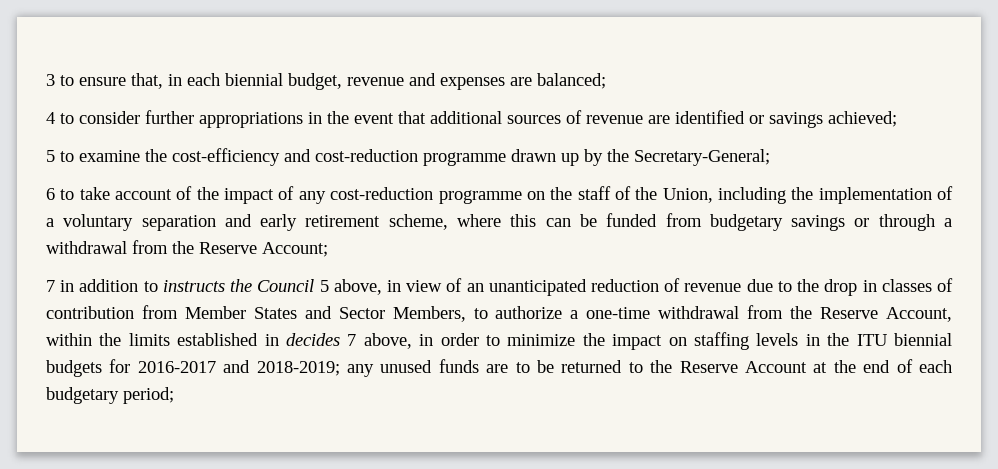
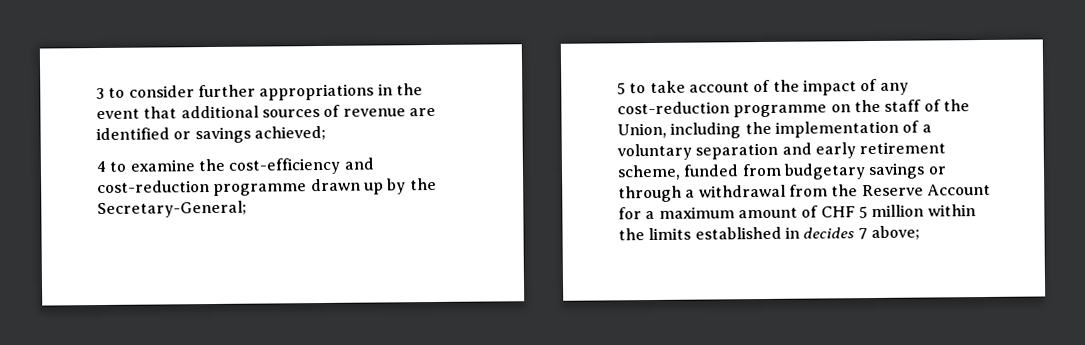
[79,73,606,90] [46,112,74,124] ensure that, in each biennial budget, revenue and expenses are balanced; // 4 to -> (126, 92) none
[46,150,55,162] 5 -> [96,160,106,173] 4
[46,188,55,200] 6 -> [617,82,626,95] 5
[457,214,597,227] where this can be -> (681, 172) none
[262,242,328,257] [46,278,954,296] [46,305,952,322] Account; // 7 in addition to instructs the Council 5 above, in view of an unanticipated reduction of revenue due to the drop in classes of contribution from Member States and Sector Members, to authorize a one-time withdrawal from the Reserve Account, -> [926,183,991,196] [618,204,925,220] Account for a maximum amount of CHF 5 million
[363,332,952,350] [46,359,952,377] [46,387,174,404] above, in order to minimize the impact on staffing levels in the ITU biennial budgets for 2016-2017 and 2018-2019; any unused funds are to be returned to the Reserve Account at the end of each budgetary period; -> [870,225,920,241] above;

